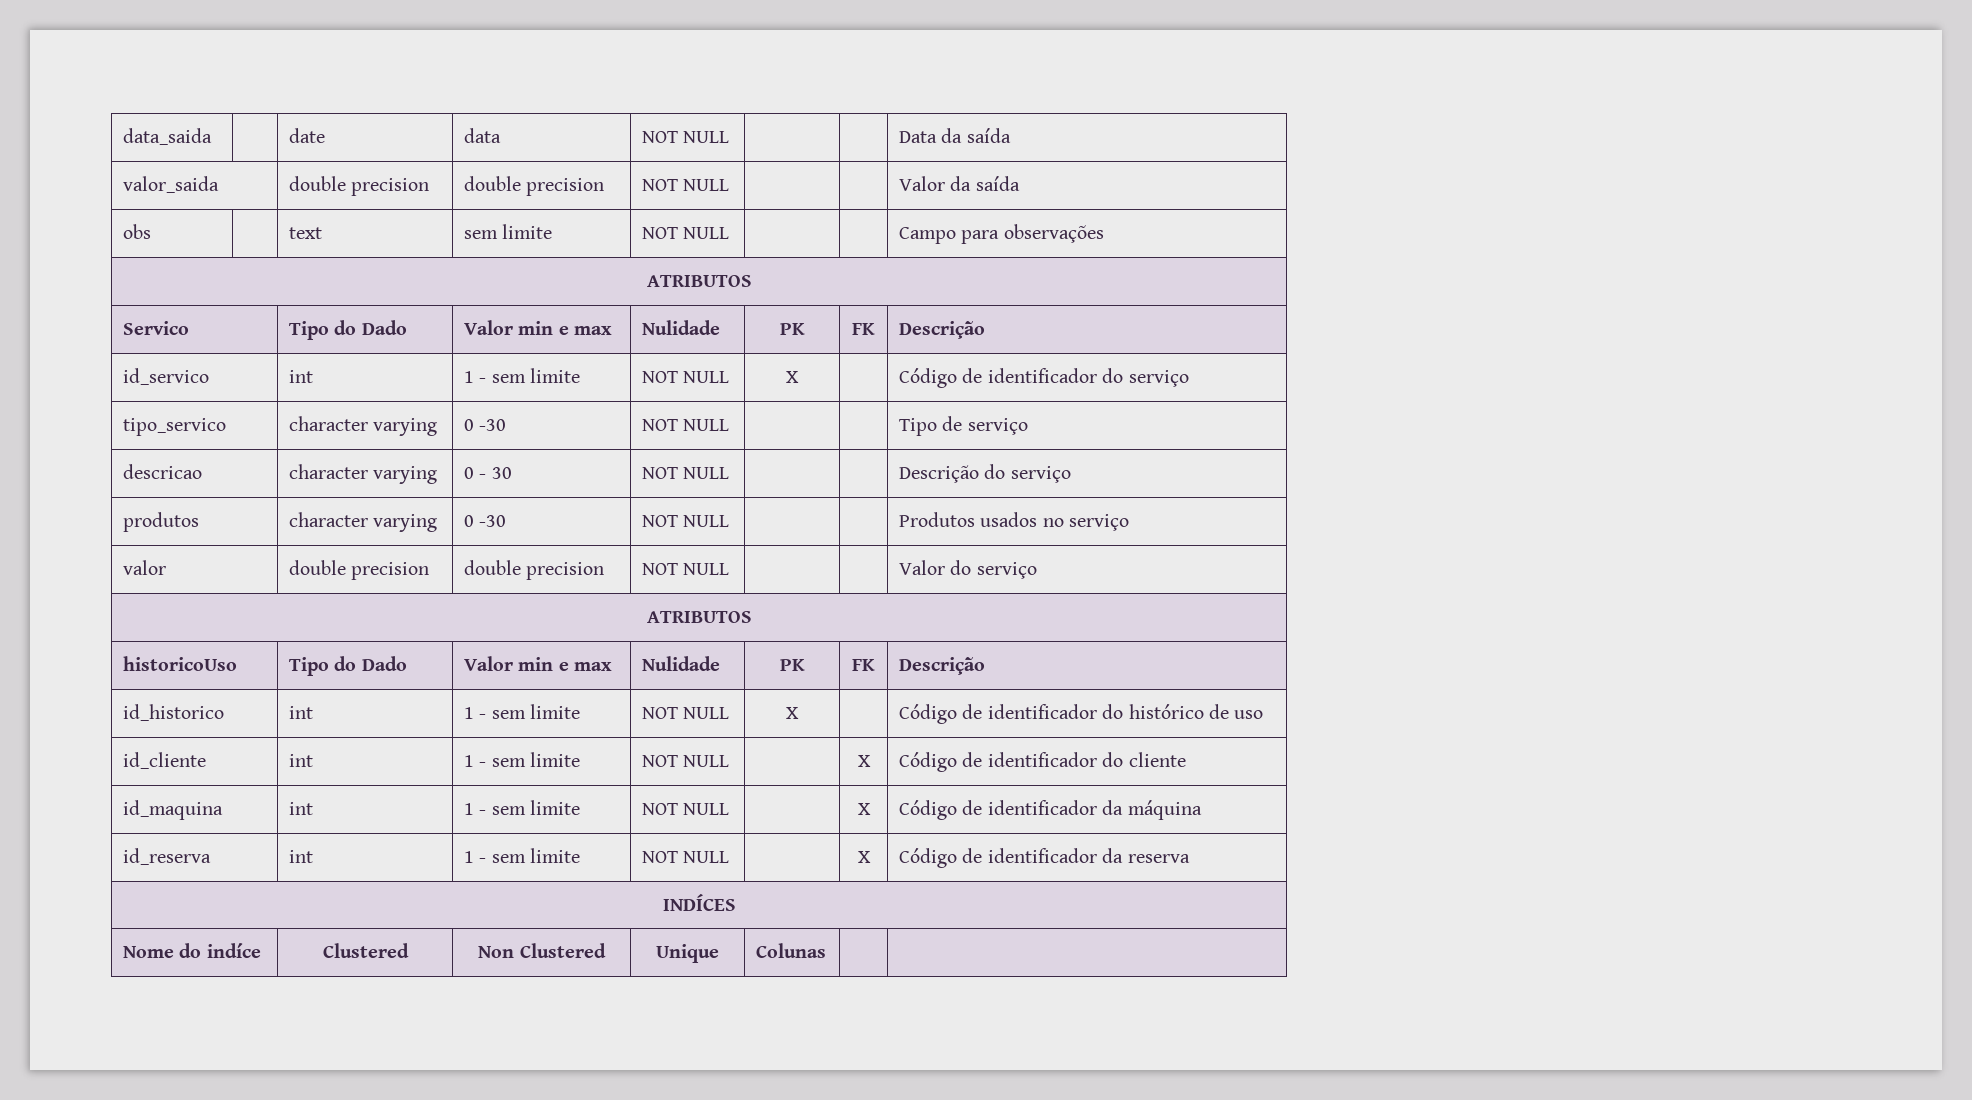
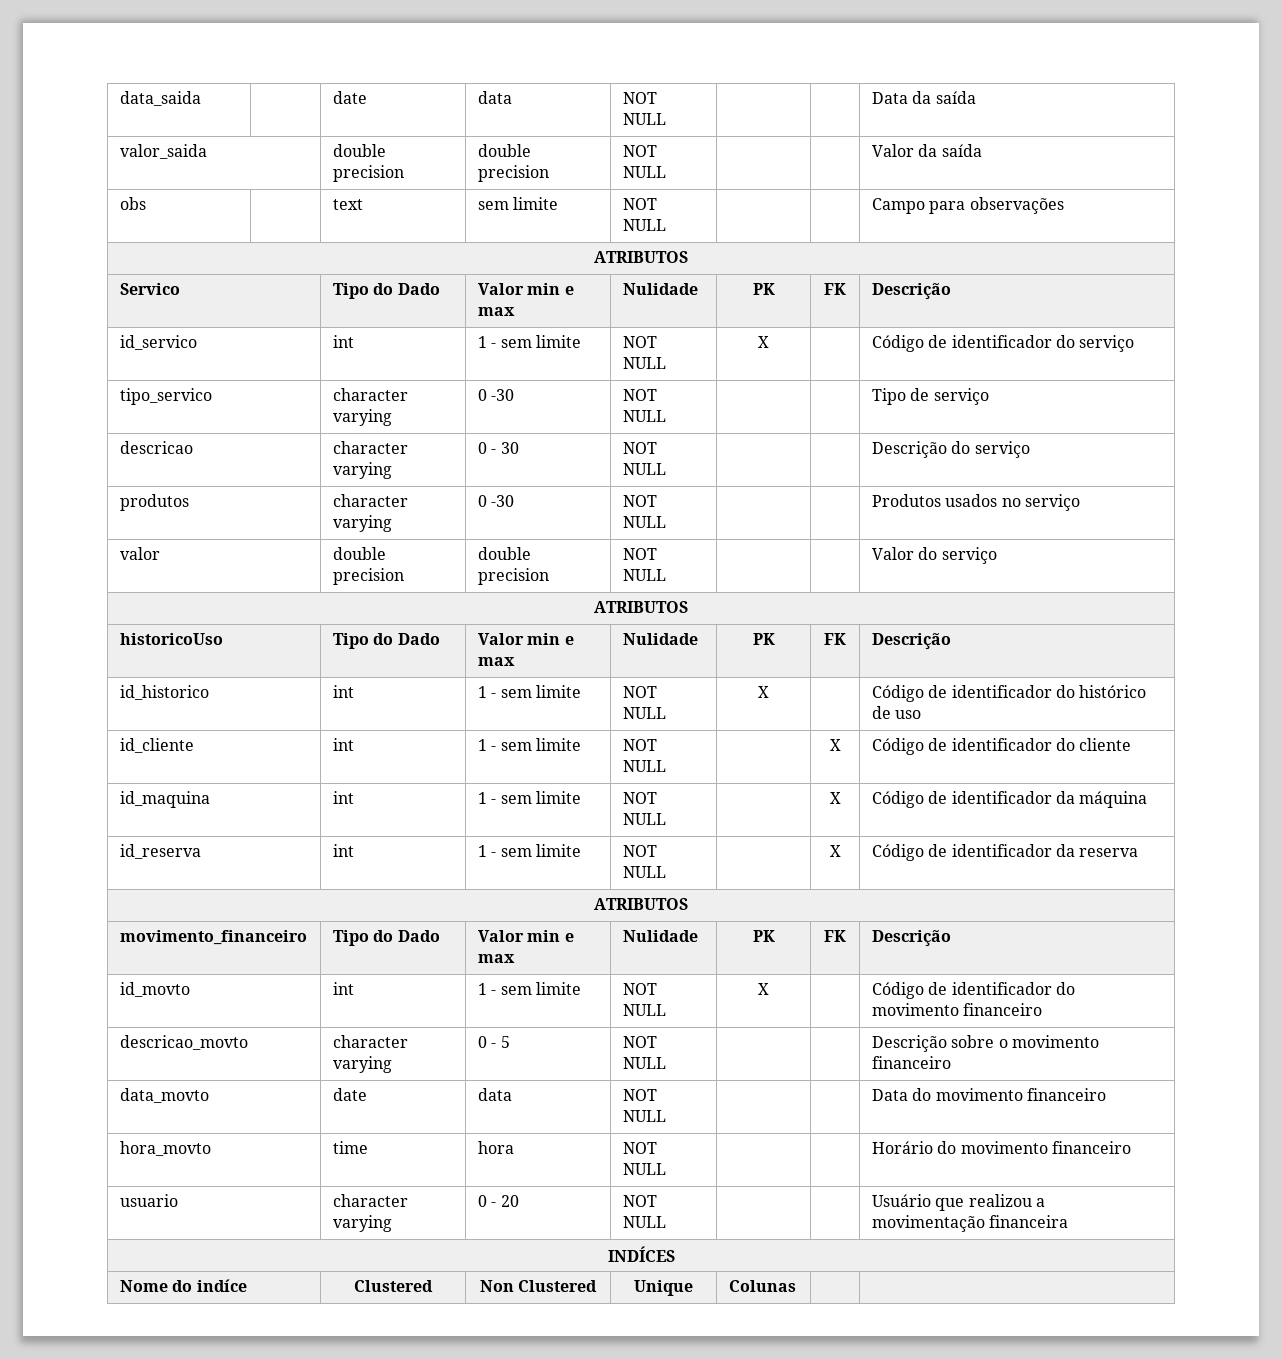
(1190, 858) none -> [594,898,688,910] [119,930,307,945] [332,930,440,946] [477,930,574,942] [477,954,515,963] [622,930,698,942] [752,930,775,942] [824,930,846,942] [871,930,951,947] [119,982,190,997] [332,982,354,995] [477,982,581,995] [622,983,657,995] [622,1004,666,1016] [758,983,769,995] [871,982,1075,999] [871,1003,1043,1016] [119,1035,248,1050] [332,1035,408,1048] [332,1056,392,1073] [477,1036,510,1048] [622,1036,657,1048] [622,1057,666,1069] [871,1035,1099,1052] [871,1056,951,1069] [119,1088,209,1103] [332,1088,367,1101] [477,1088,512,1101] [622,1089,657,1101] [622,1110,666,1122] [871,1088,1106,1101] [119,1141,211,1156] [332,1141,368,1154] [477,1141,514,1154] [622,1142,657,1154] [622,1163,666,1175] [871,1141,1131,1154] [119,1194,178,1207] [332,1194,408,1207] [332,1215,392,1232] [477,1195,519,1207] [622,1195,657,1207] [622,1216,666,1228] [871,1194,1045,1211] [871,1215,1069,1232] // ATRIBUTOS // movimento_financeiro | Tipo do Dado | Valor min e max | Nulidade | PK | FK | Descrição // id_movto | int | 1 - sem limite | NOT NULL | X | | Código de identificador do movimento financeiro // descricao_movto | character varying | 0 - 5 | NOT NULL | | | Descrição sobre o movimento financeiro // data_movto | date | data | NOT NULL | | | Data do movimento financeiro // hora_movto | time | hora | NOT NULL | | | Horário do movimento financeiro // usuario | character varying | 0 - 20 | NOT NULL | | | Usuário que realizou a movimentação financeira

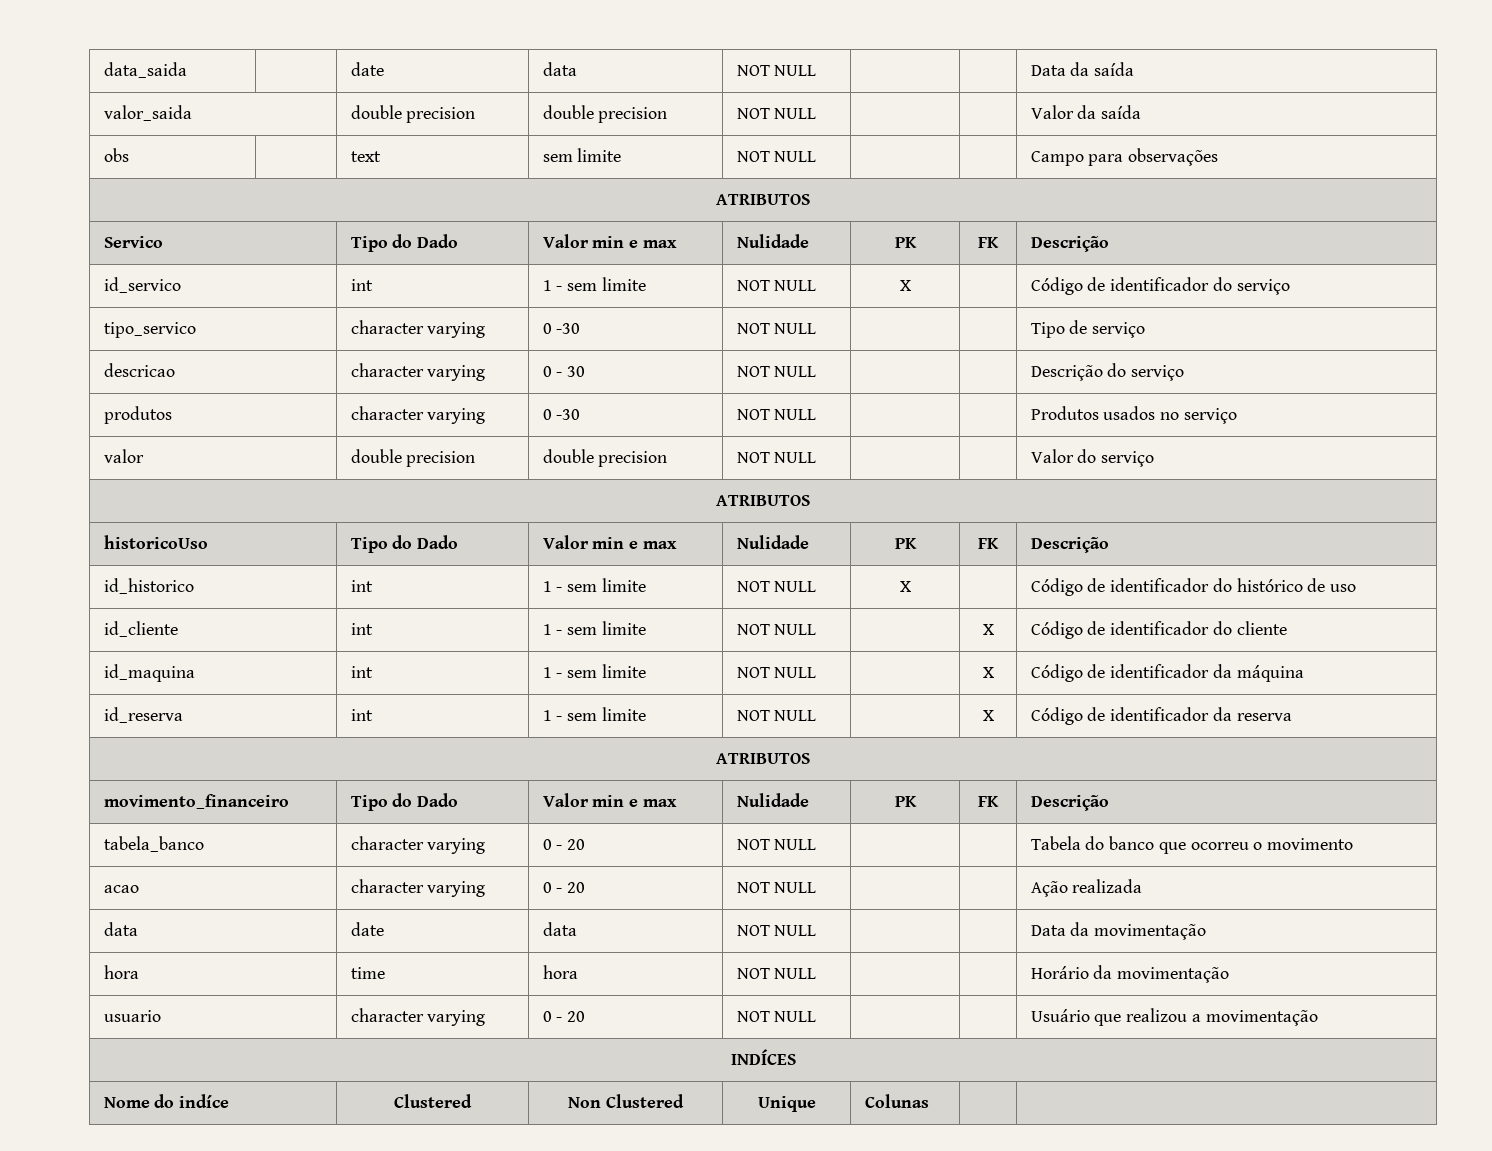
[119,982,190,997] [332,982,354,995] [477,982,581,995] [622,983,657,995] [622,1004,666,1016] [758,983,769,995] [871,982,1075,999] [871,1003,1043,1016] [119,1035,248,1050] [332,1035,408,1048] [332,1056,392,1073] [477,1036,510,1048] [622,1036,657,1048] [622,1057,666,1069] [871,1035,1099,1052] [871,1056,951,1069] [119,1088,209,1103] [332,1088,367,1101] [477,1088,512,1101] [622,1089,657,1101] [622,1110,666,1122] [871,1088,1106,1101] [119,1141,211,1156] id_movto | int | 1 - sem limite | NOT NULL | X | | Código de identificador do movimento financeiro // descricao_movto | character varying | 0 - 5 | NOT NULL | | | Descrição sobre o movimento financeiro // data_movto | date | data | NOT NULL | | | Data do movimento financeiro // hora_movto -> [103,836,204,852] [350,836,486,854] [542,839,586,850] [736,839,817,850] [1030,836,1353,854] [103,885,139,893] [350,879,486,897] [542,882,586,893] [736,882,817,893] [1030,879,1143,897] [103,922,138,936] [350,922,384,936] [542,922,577,936] [736,925,817,936] [1030,922,1207,940] [103,965,139,979] tabela_banco | character varying | 0 - 20 | NOT NULL | | | Tabela do banco que ocorreu o movimento // acao | character varying | 0 - 20 | NOT NULL | | | Ação realizada // data | date | data | NOT NULL | | | Data da movimentação // hora
[937,1141,1131,1154] do movimento financeiro -> [1093,965,1230,983] da movimentação
[989,1215,1069,1228] financeira -> (1318, 1018) none

